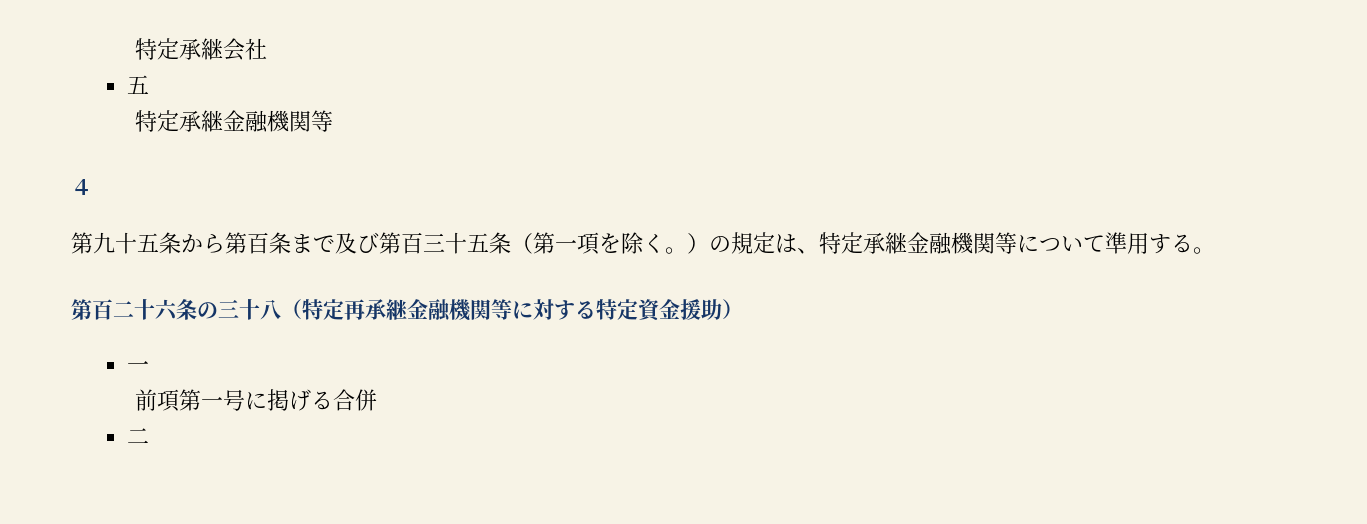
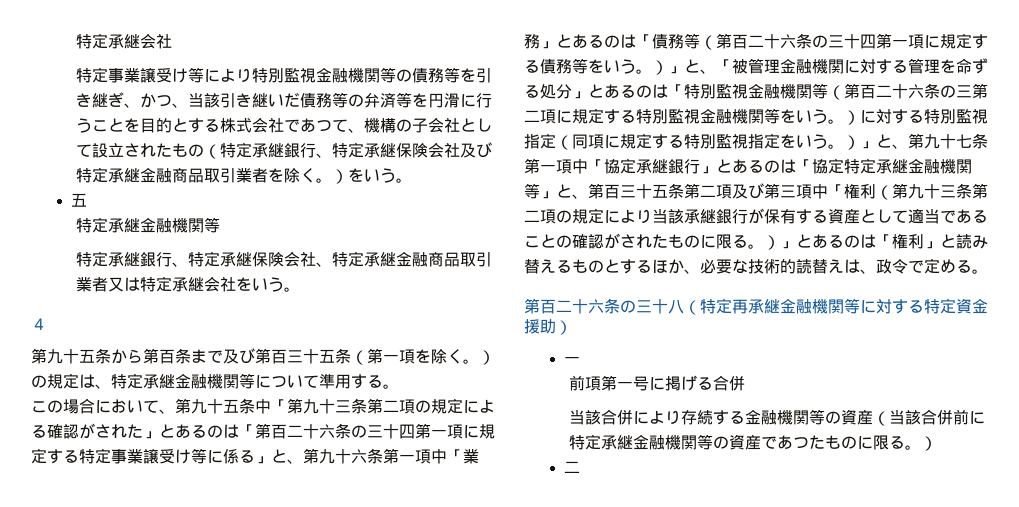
[134,38,267,61] 特定承継会社 -> [75,33,172,49] [75,67,492,83] [75,92,492,108] [75,117,492,133] [75,142,492,159] [75,167,412,184] 特定承継会社 // 特定事業譲受け等により特別監視金融機関等の債務等を引き継ぎ、かつ、当該引き継いだ債務等の弁済等を円滑に行うことを目的とする株式会社であつて、機構の子会社として設立されたもの（特定承継銀行、特定承継保険会社及び特定承継金融商品取引業者を除く。）をいう。
(333, 121) none -> [75,251,492,267] [75,276,300,292] // 特定承継銀行、特定承継保険会社、特定承継金融商品取引業者又は特定承継会社をいう。
(1215, 250) none -> [31,398,495,414] [31,423,495,439] [31,448,479,464] [524,33,988,50] [524,58,988,75] [524,83,988,100] [524,108,988,125] [524,133,988,150] [524,158,972,174] [524,183,988,200] [524,208,988,224] [524,233,988,250] [524,258,988,274] // この場合において、第九十五条中「第九十三条第二項の規定による確認がされた」とあるのは「第百二十六条の三十四第一項に規定する特定事業譲受け等に係る」と、第九十六条第一項中「業務」とあるのは「債務等（第百二十六条の三十四第一項に規定する債務等をいう。）」と、「被管理金融機関に対する管理を命ずる処分」とあるのは「特別監視金融機関等（第百二十六条の三第二項に規定する特別監視金融機関等をいう。）に対する特別監視指定（同項に規定する特別監視指定をいう。）」と、第九十七条第一項中「協定承継銀行」とあるのは「協定特定承継金融機関等」と、第百三十五条第二項及び第三項中「権利（第九十三条第二項の規定により当該承継銀行が保有する資産として適当であることの確認がされたものに限る。）」とあるのは「権利」と読み替えるものとするほか、必要な技術的読替えは、政令で定める。
(377, 400) none -> [568,409,985,426] [568,434,937,451] // 当該合併により存続する金融機関等の資産（当該合併前に特定承継金融機関等の資産であつたものに限る。）

